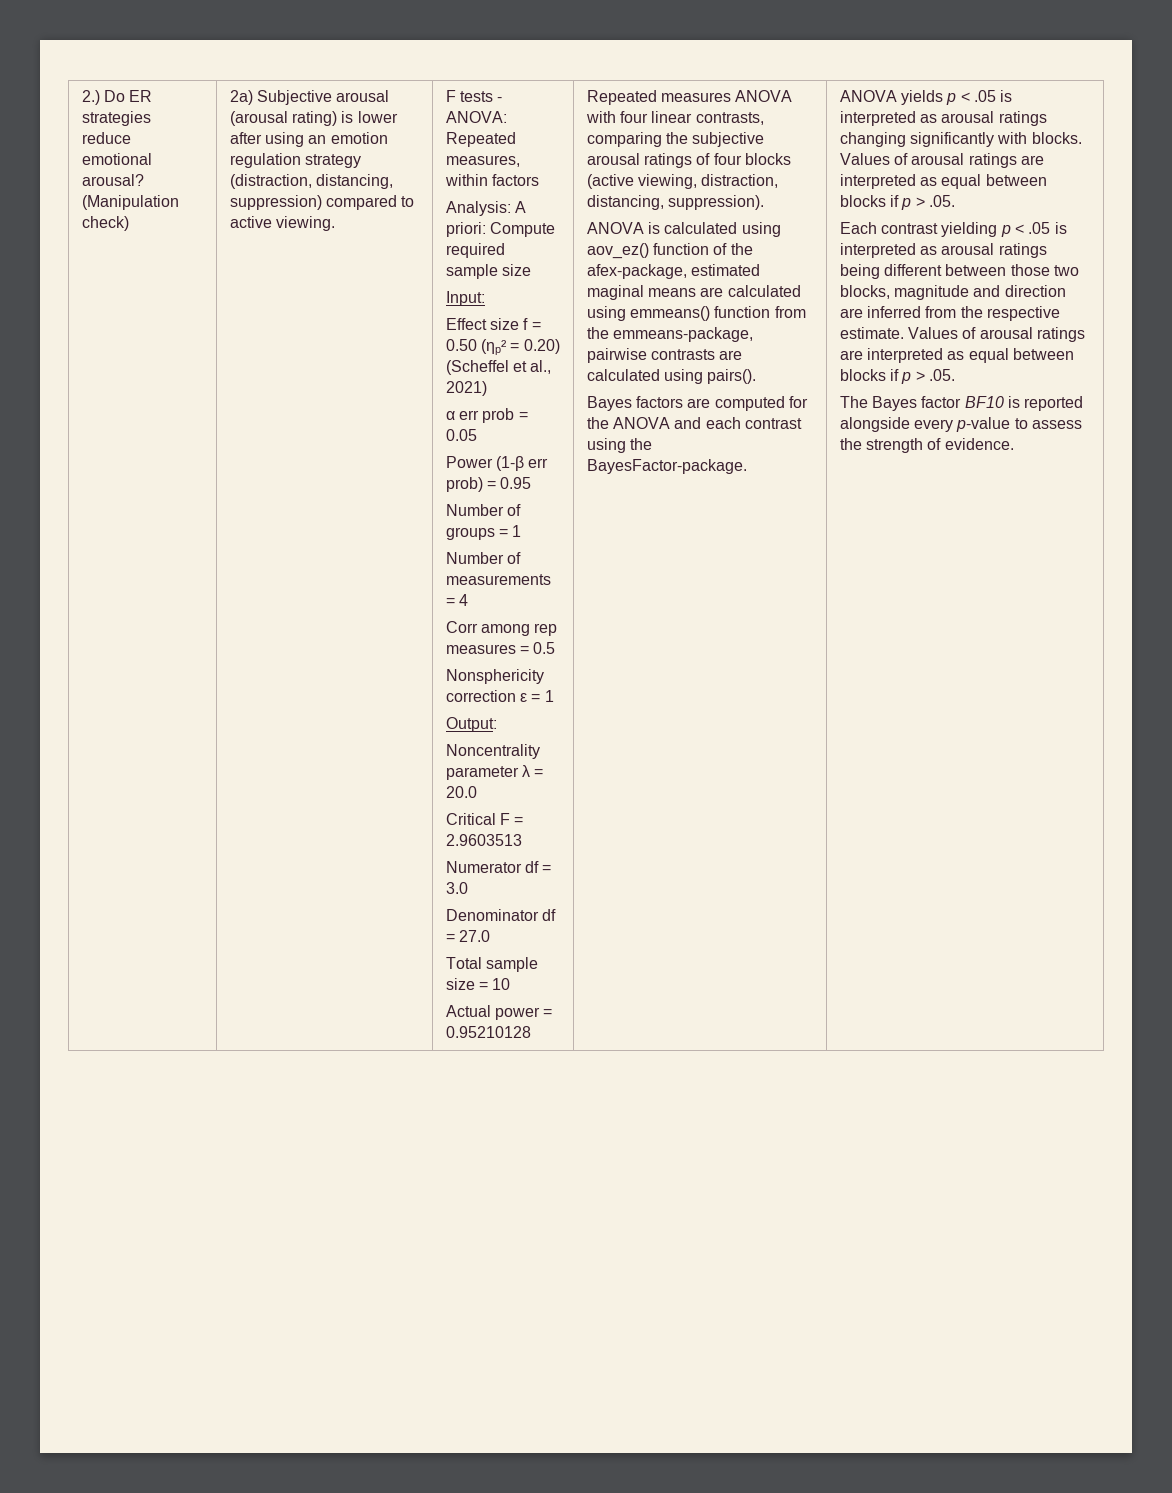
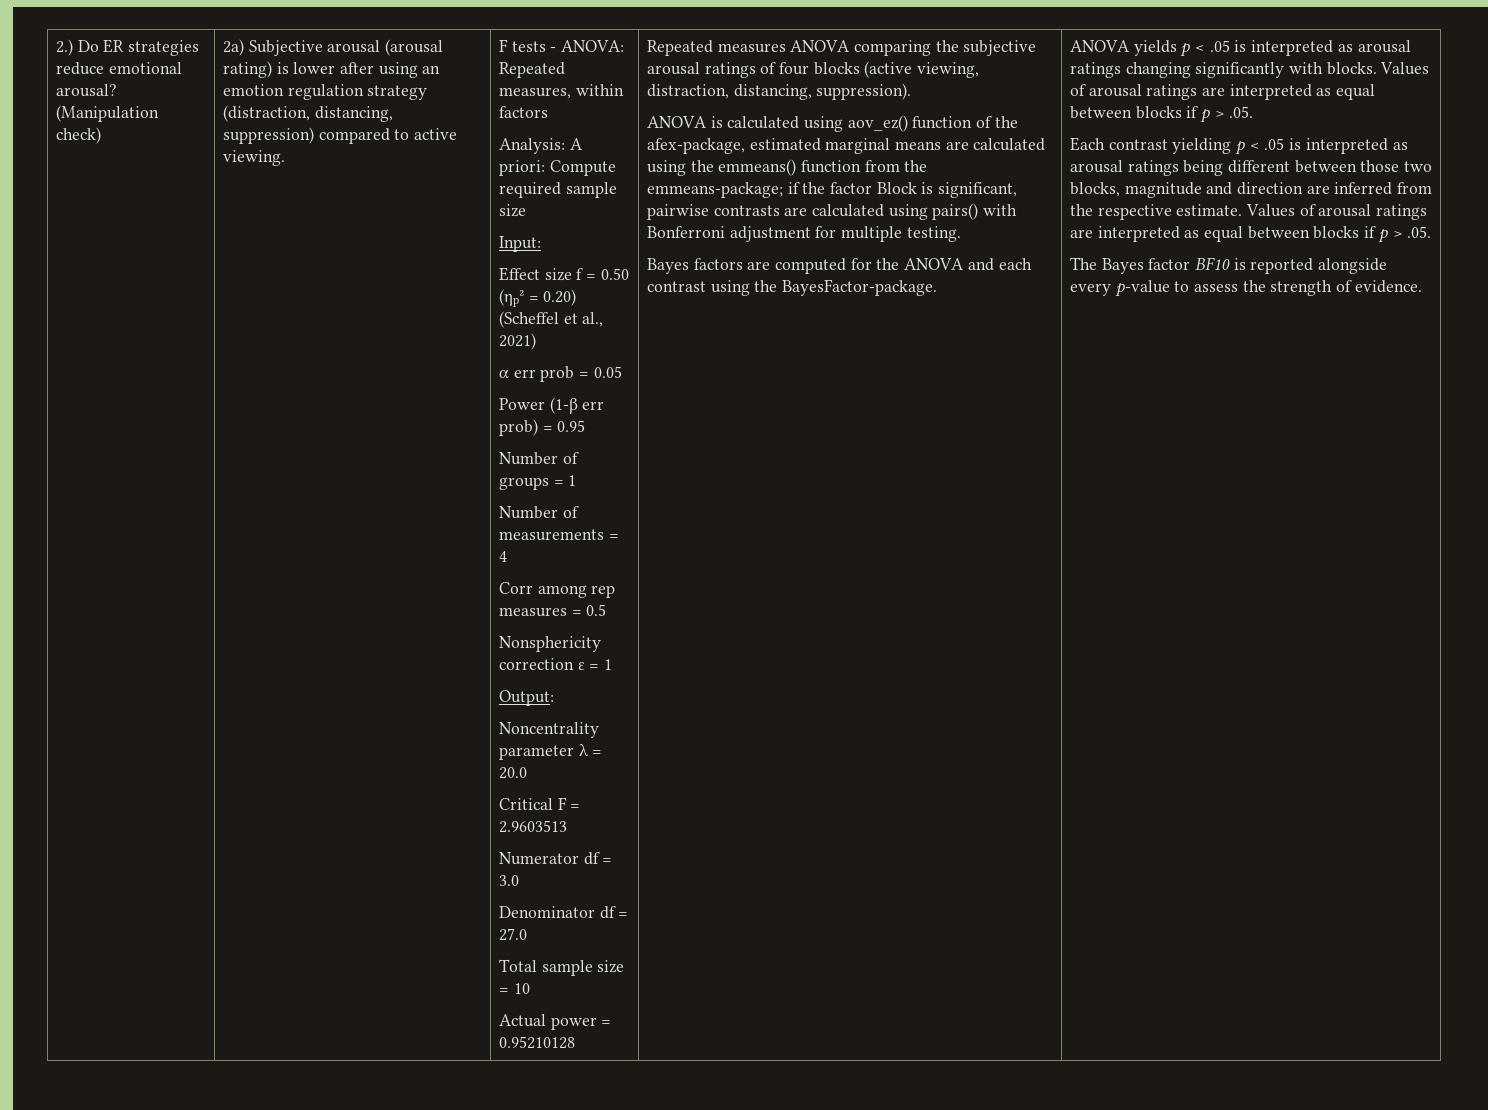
[585,111,764,125] with four linear contrasts, -> (851, 46) none
[586,285,644,300] maginal -> [825,138,891,154] marginal
(626, 313) none -> [690,160,714,172] the
[613,327,754,342] emmeans-package, -> [646,182,1018,198] emmeans-package; if the factor Block is significant,
[707,369,757,384] pairs(). -> [932,203,1018,220] [646,226,961,242] pairs() with Bonferroni adjustment for multiple testing.

